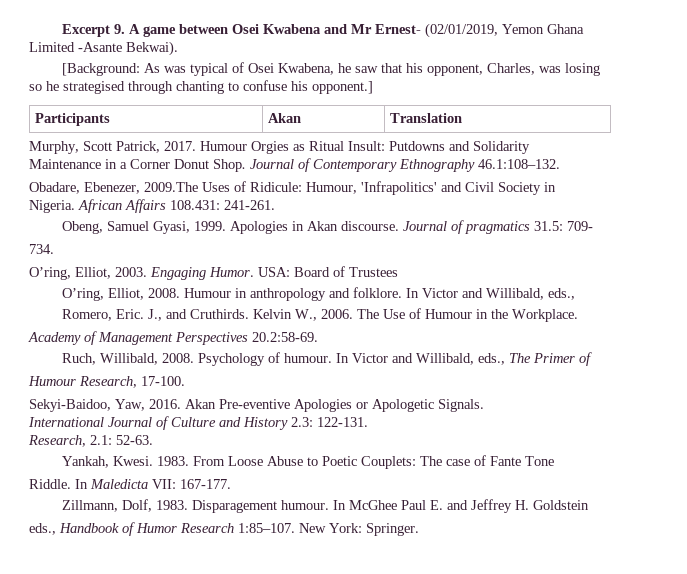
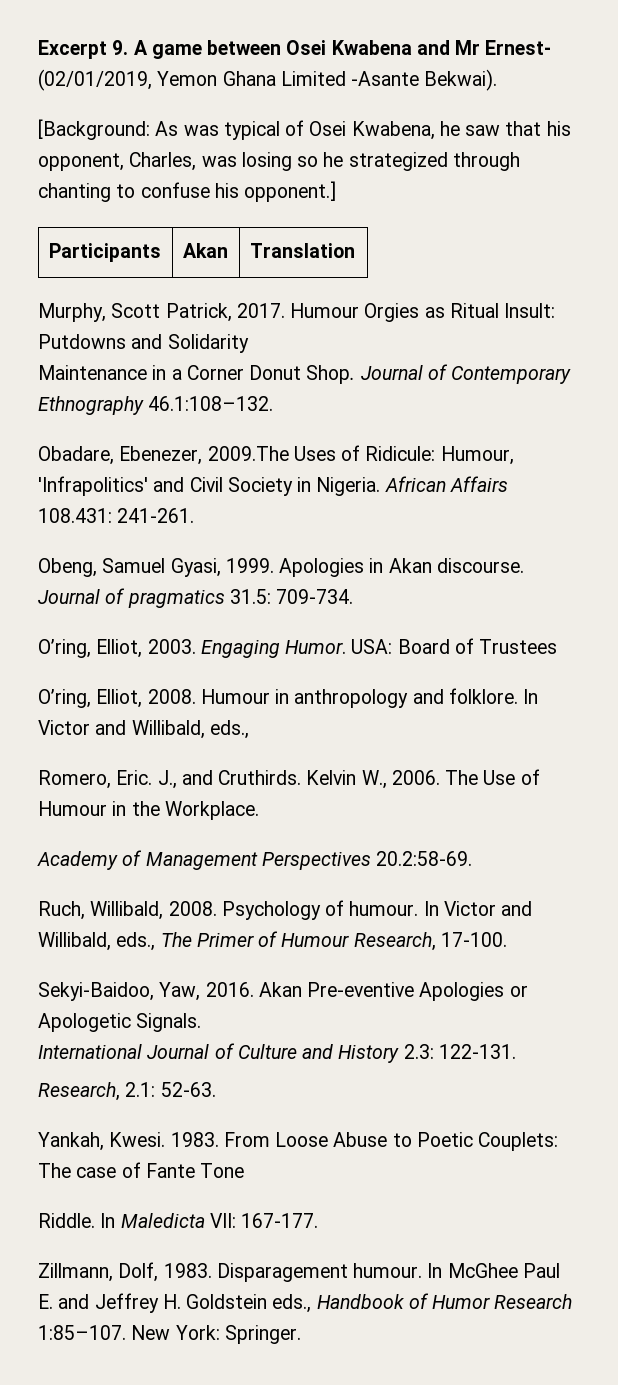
[63,81,125,94] strategised -> [348,152,448,171] strategized
(556, 187) // -> (312, 484) none
[566,221,593,231] [29,244,54,254] 709- // 734. -> [276,589,354,604] 709-734.
(592, 359) // -> (279, 939) none
(589, 505) // -> (268, 1301) none

